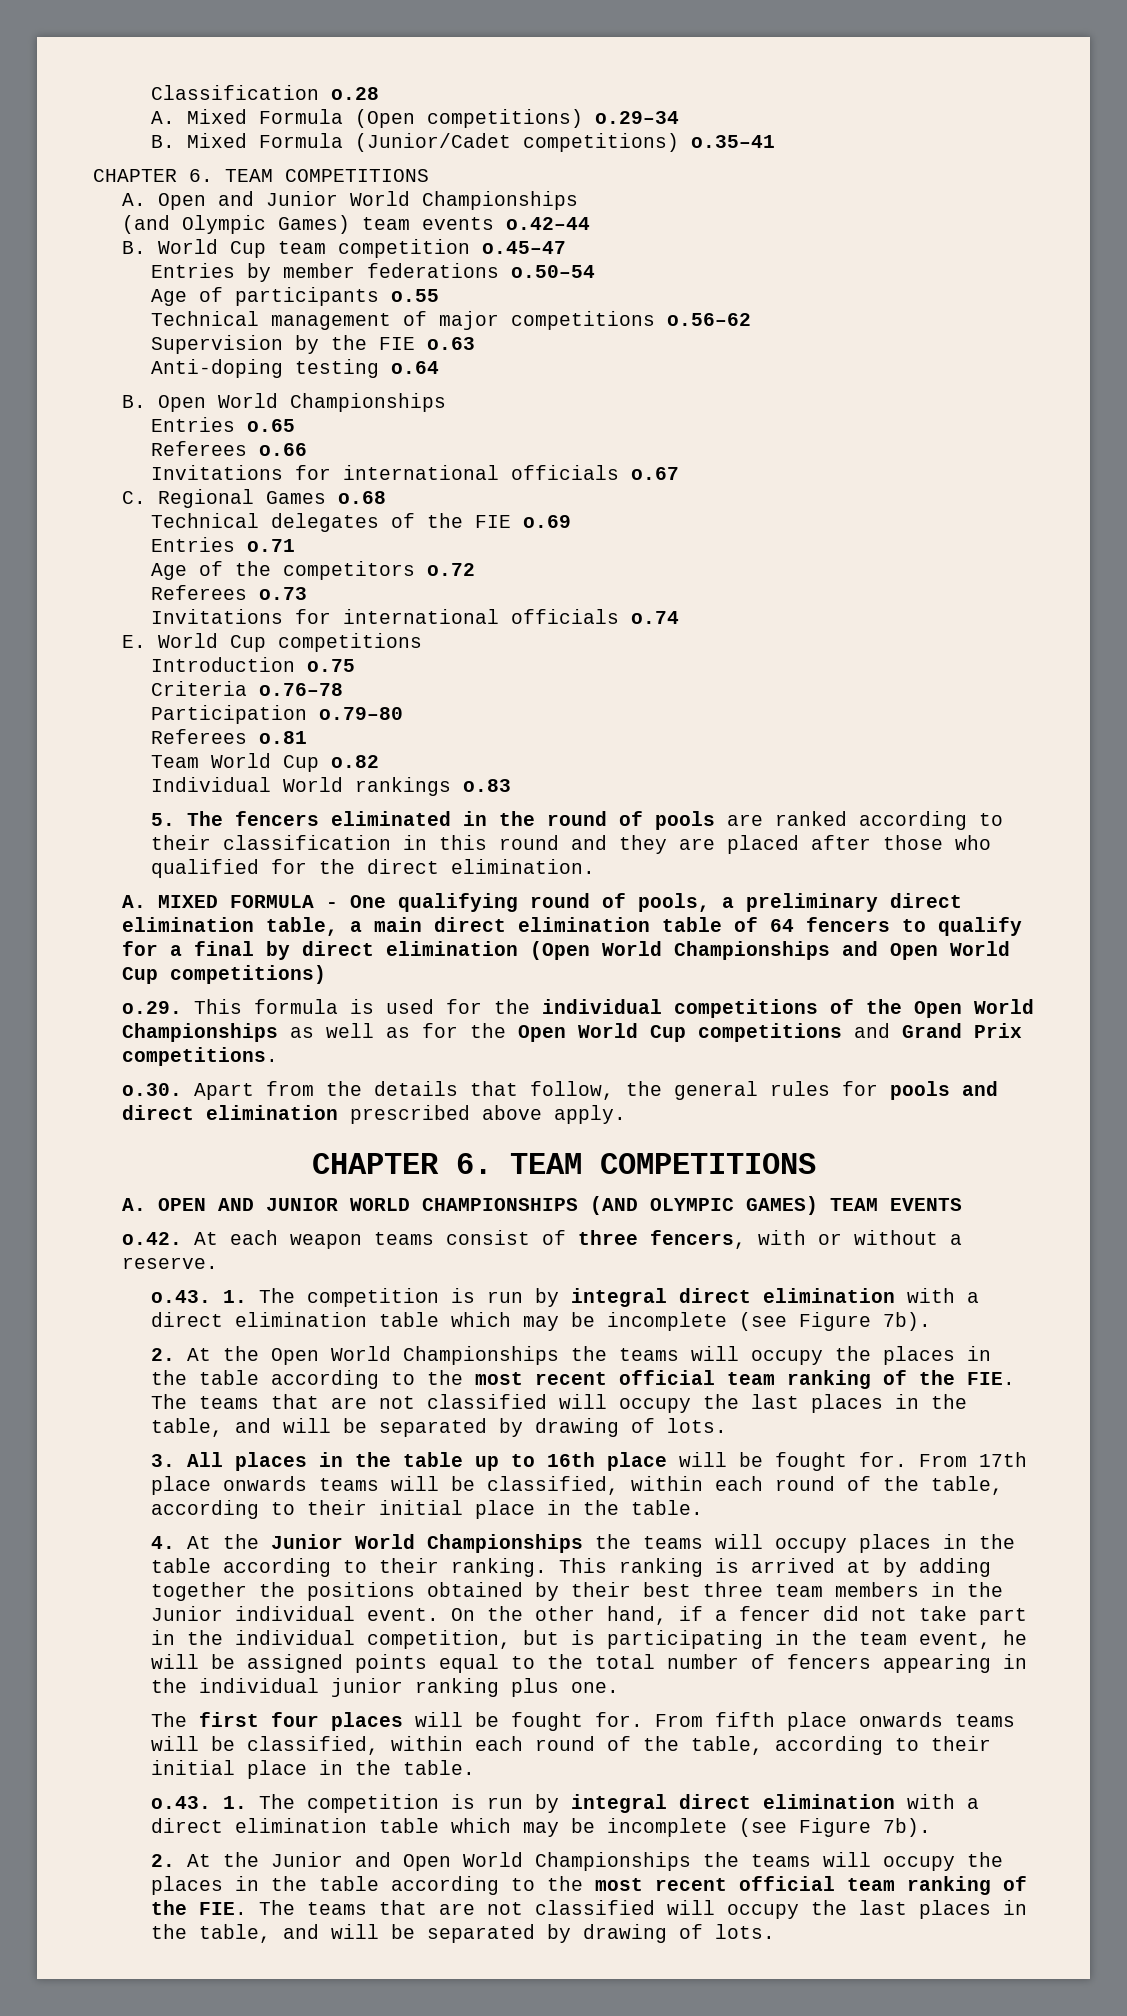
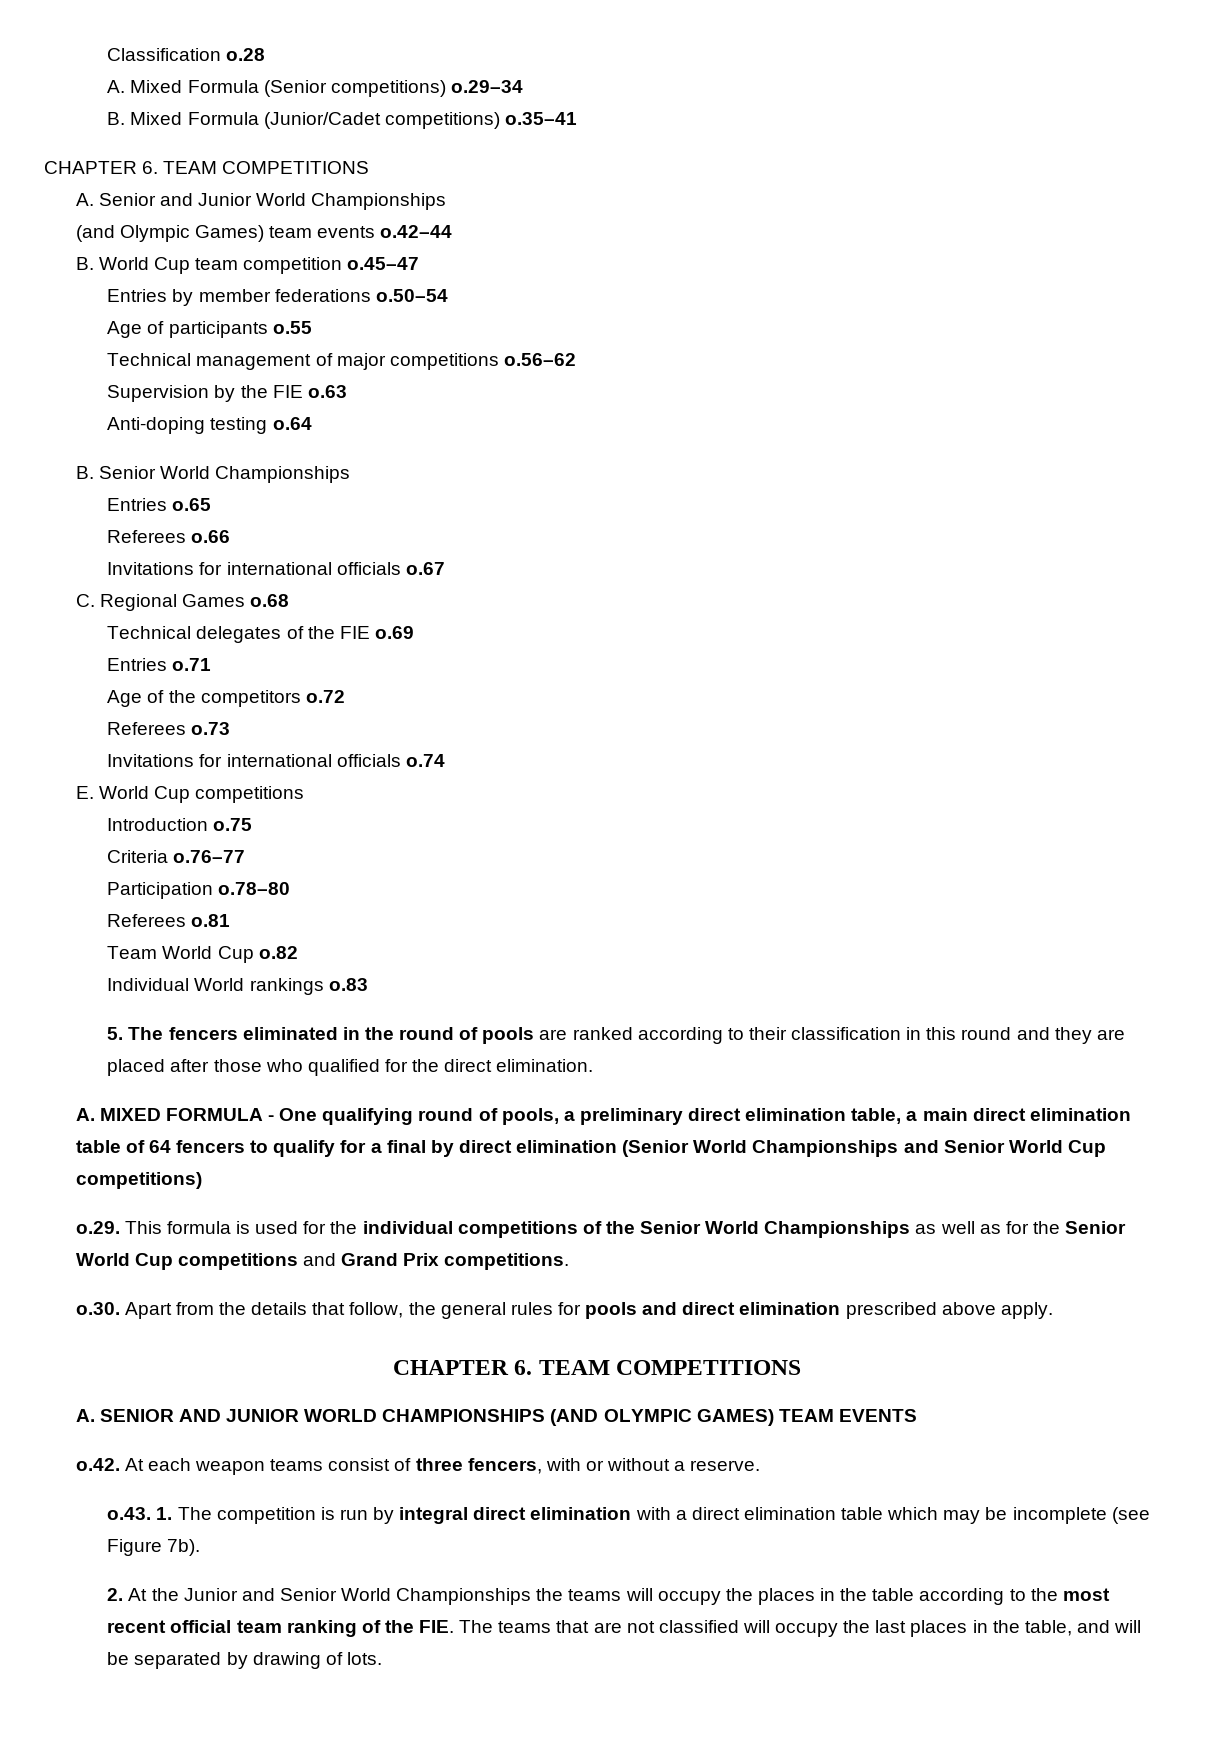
[354,109,415,128] (Open -> [263,80,327,97] (Senior
[157,193,206,210] Open -> [98,193,156,206] Senior
[157,395,206,412] Open -> [98,466,156,479] Senior
[258,683,343,696] o.76–78 -> [173,850,246,863] o.76–77
[318,707,403,720] o.79–80 -> [218,882,291,895] o.78–80
[529,941,590,960] (Open -> [622,1140,690,1157] (Senior
[889,943,938,960] Open -> [943,1140,1005,1153] Senior
[913,1001,962,1018] Open -> [640,1221,702,1234] Senior
[517,1025,566,1042] Open -> [1065,1221,1127,1234] Senior
[157,1198,206,1211] OPEN -> [99,1409,174,1422] SENIOR
[270,1348,319,1365] Open -> [183,1588,337,1601] Junior and Senior
[150,1452,1027,1471] [150,1476,1003,1495] [150,1500,703,1519] [150,1534,1015,1553] [150,1558,991,1577] [150,1582,1003,1601] [150,1606,1027,1625] [150,1630,1027,1649] [150,1654,1027,1673] [150,1678,619,1697] [150,1712,1015,1731] [150,1736,991,1755] [150,1760,475,1779] [150,1794,979,1813] [150,1818,931,1837] [150,1852,1003,1871] [150,1876,1027,1895] [150,1900,1027,1919] [150,1924,775,1943] // 3. All places in the table up to 16th place will be fought for. From 17th place onwards teams will be classified, within each round of the table, according to their initial place in the table. // 4. At the Junior World Championships the teams will occupy places in the table according to their ranking. This ranking is arrived at by adding together the positions obtained by their best three team members in the Junior individual event. On the other hand, if a fencer did not take part in the individual competition, but is participating in the team event, he will be assigned points equal to the total number of fencers appearing in the individual junior ranking plus one. // The first four places will be fought for. From fifth place onwards teams will be classified, within each round of the table, according to their initial place in the table. // o.43. 1. The competition is run by integral direct elimination with a direct elimination table which may be incomplete (see Figure 7b). // 2. At the Junior and Open World Championships the teams will occupy the places in the table according to the most recent official team ranking of the FIE. The teams that are not classified will occupy the last places in the table, and will be separated by drawing of lots. -> (382, 1658) none

